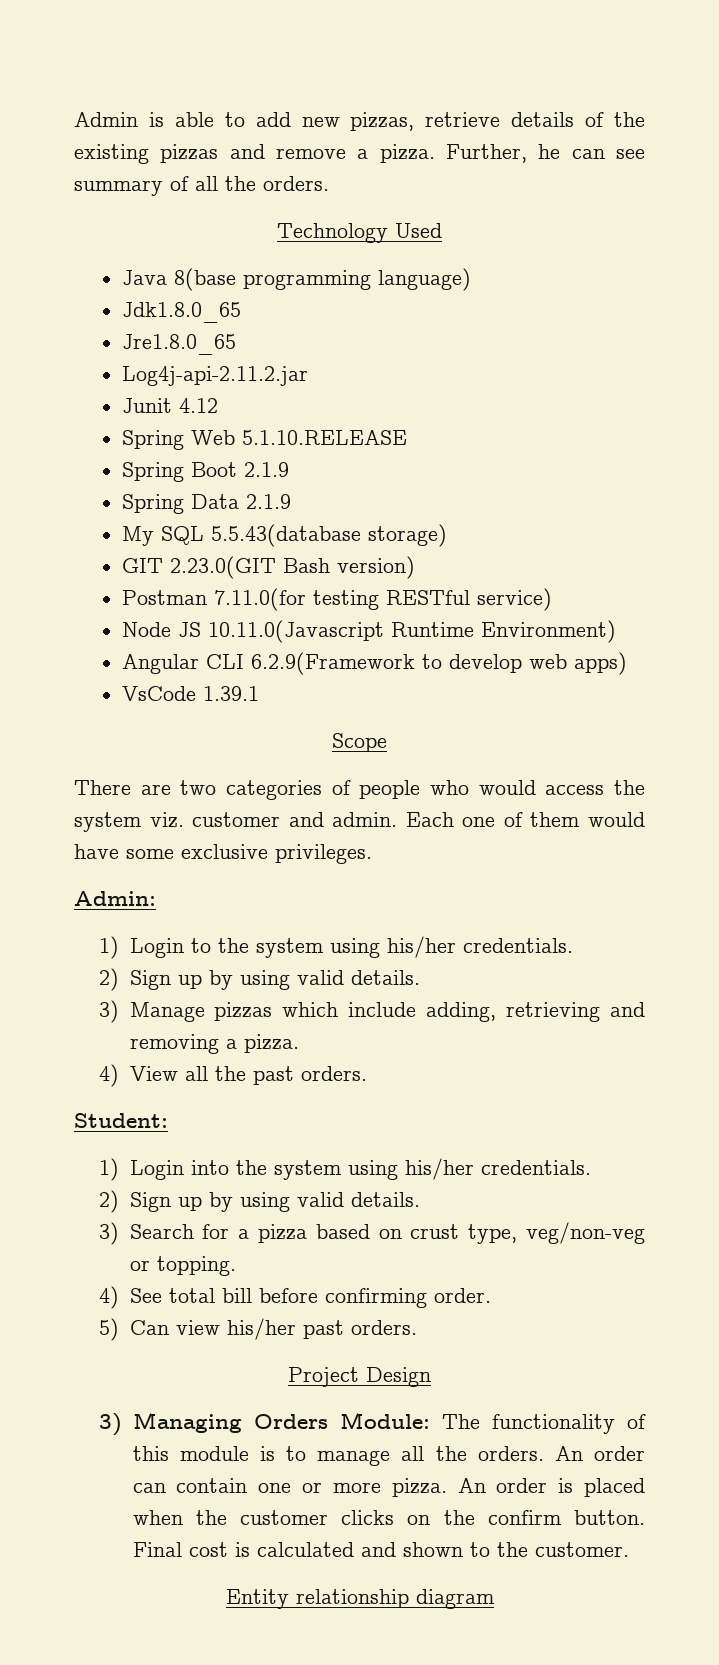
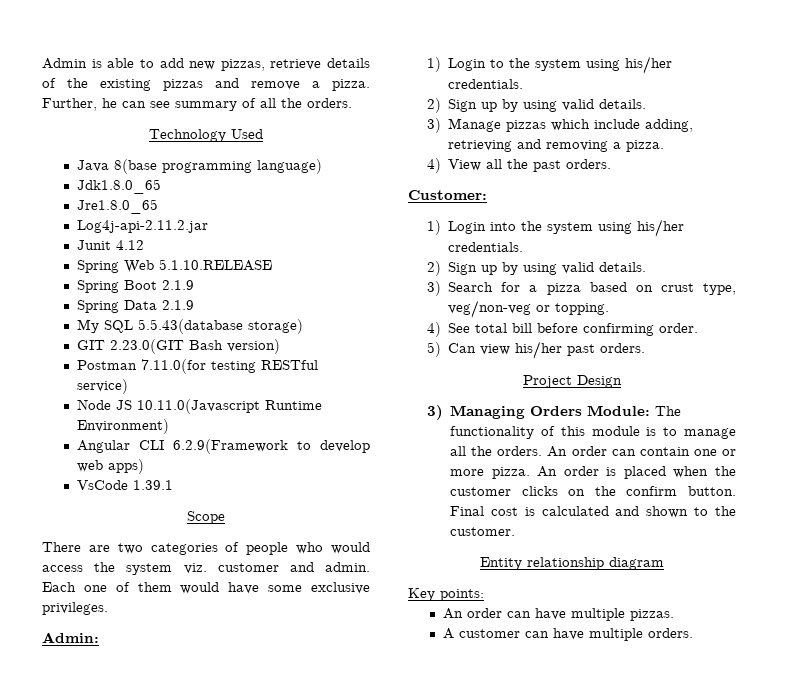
[74,1113,168,1128] Student: -> [408,190,487,200] Customer:
(495, 1599) none -> [408,588,484,601] [442,608,674,621] [442,628,693,641] // Key points: // An order can have multiple pizzas. // A customer can have multiple orders.

